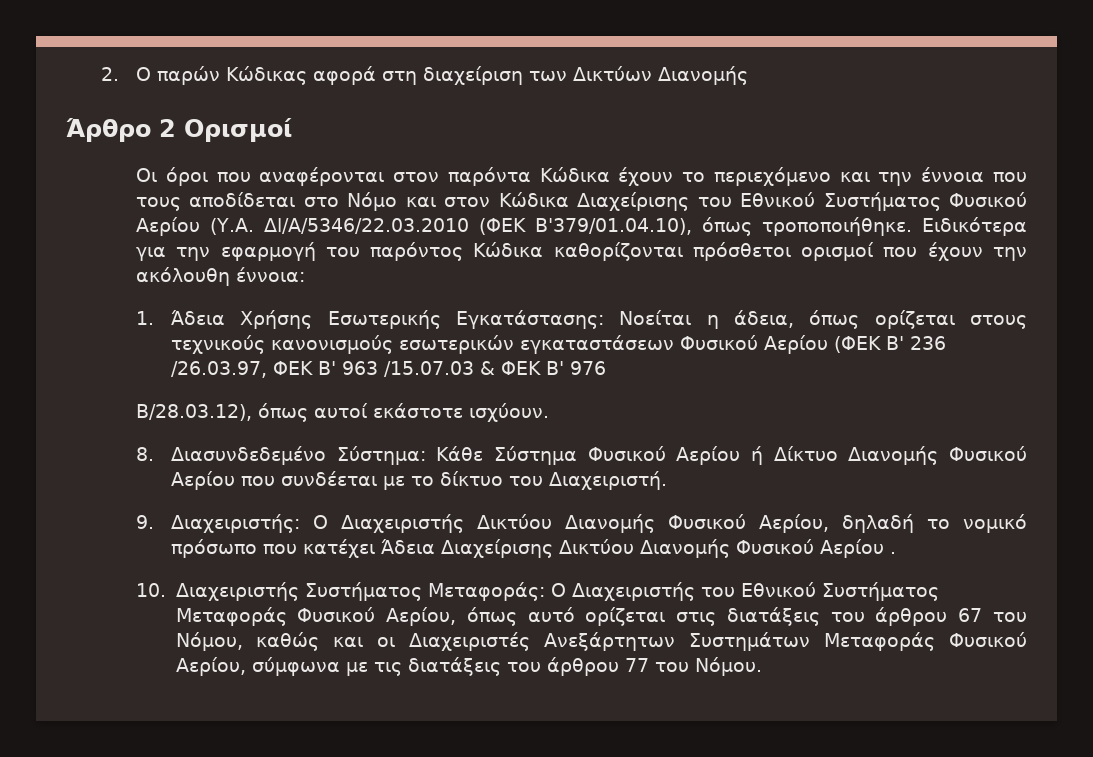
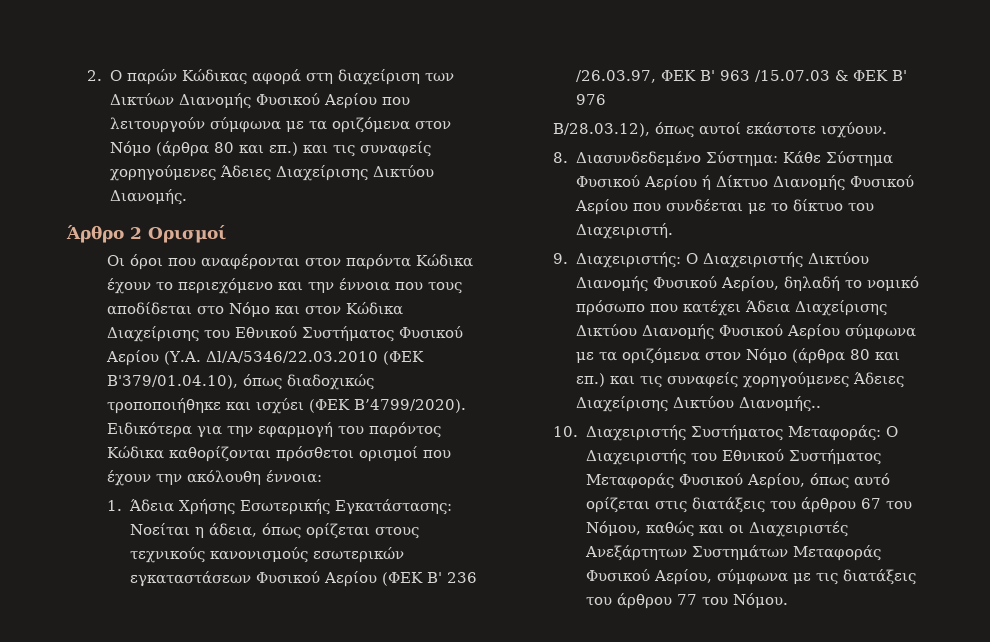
(748, 75) none -> [255,93,410,109] [109,117,451,133] [109,141,431,157] [109,165,434,181] [109,189,187,205] Φυσικού Αερίου που λειτουργούν σύμφωνα με τα οριζόμενα στον Νόμο (άρθρα 80 και επ.) και τις συναφείς χορηγούμενες Άδειες Διαχείρισης Δικτύου Διανομής.
[761,217,912,236] τροποποιήθηκε. -> [287,374,375,390] [107,398,467,414] διαδοχικώς τροποποιήθηκε και ισχύει (ΦΕΚ Β’4799/2020).
[889,552,896,554] . -> [844,324,916,340] [575,348,900,364] [575,372,904,388] [575,396,821,412] σύμφωνα με τα οριζόμενα στον Νόμο (άρθρα 80 και επ.) και τις συναφείς χορηγούμενες Άδειες Διαχείρισης Δικτύου Διανομής..

